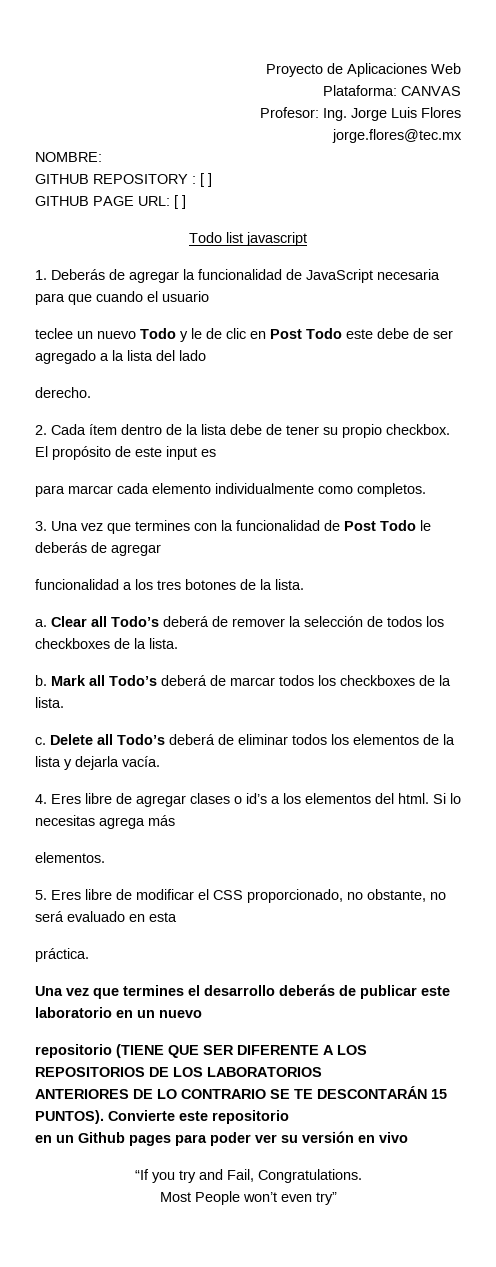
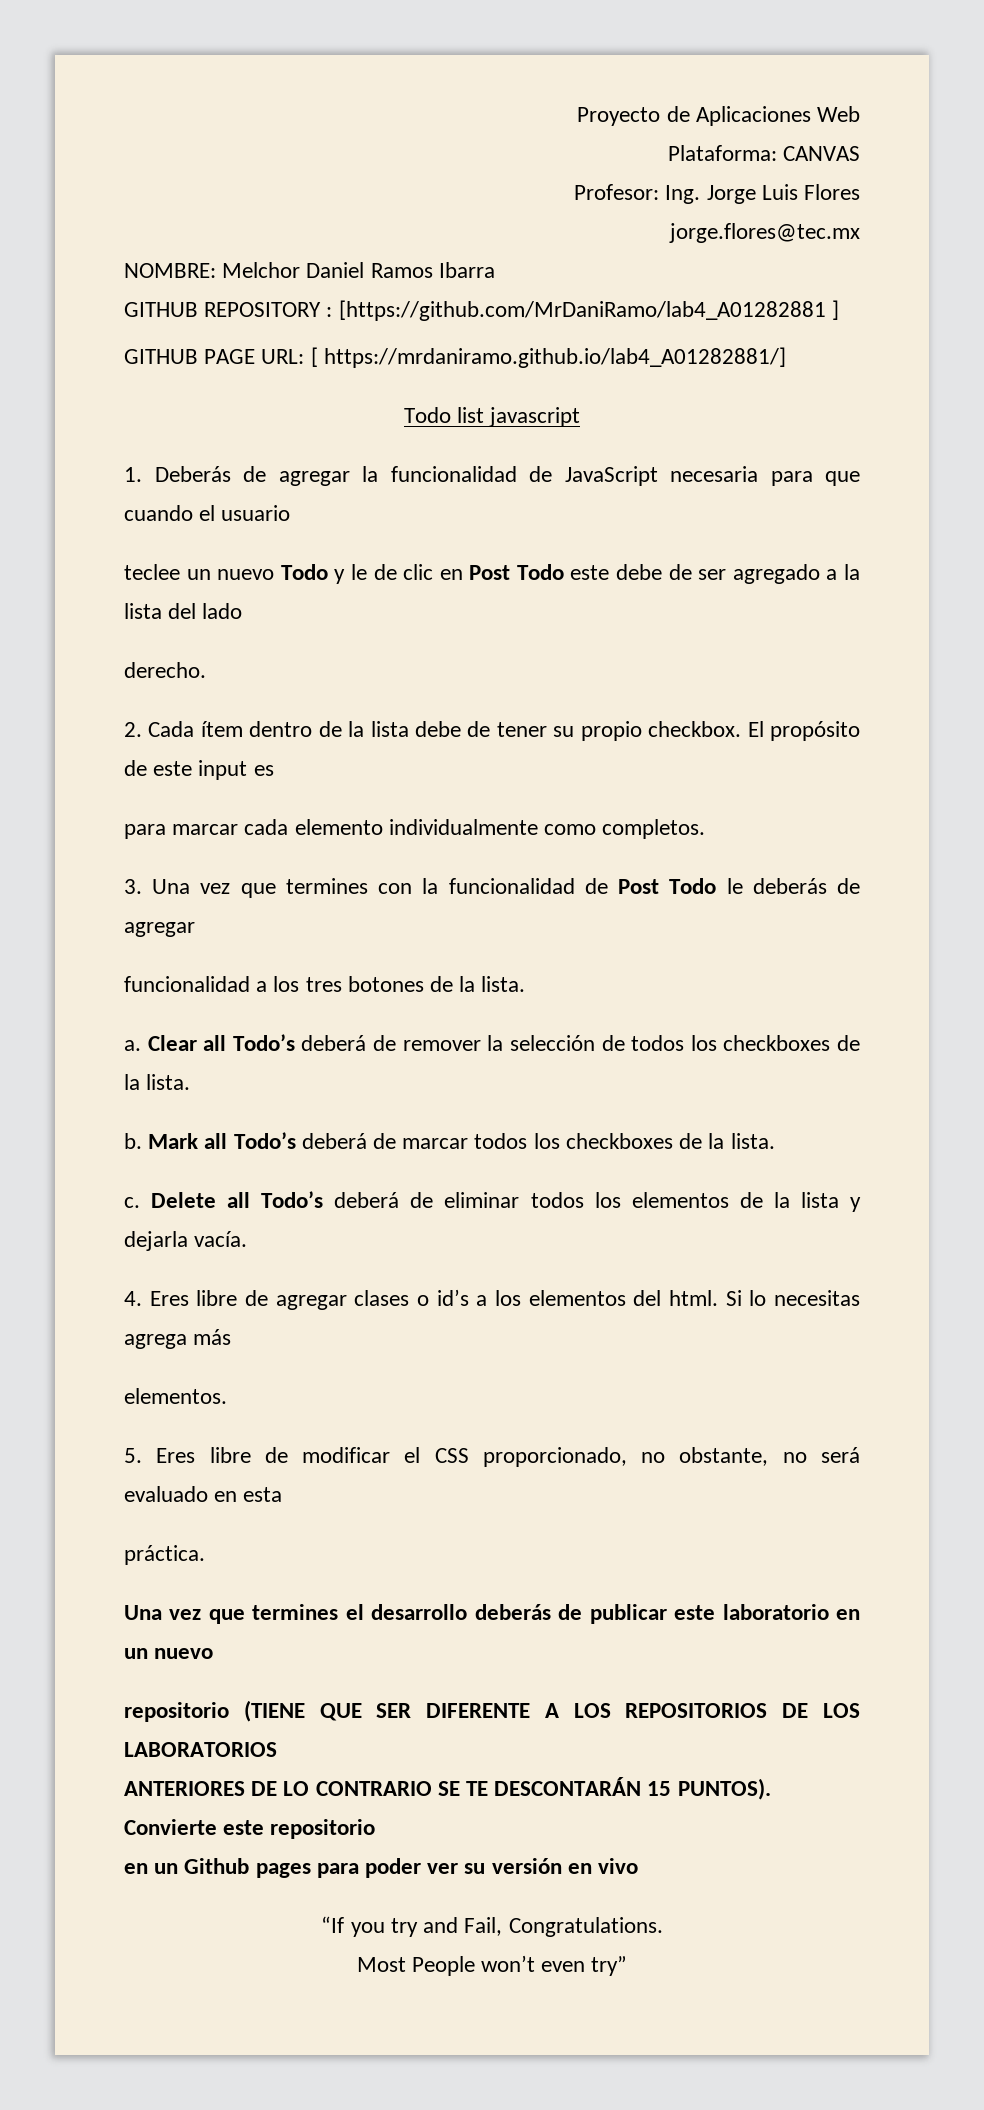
(102, 157) none -> [222,262,495,278] Melchor Daniel Ramos Ibarra
[200,173,204,187] [ -> [338,300,826,321] [https://github.com/MrDaniRamo/lab4_A01282881
[182,195,186,209] ] -> [323,347,786,368] https://mrdaniramo.github.io/lab4_A01282881/]

